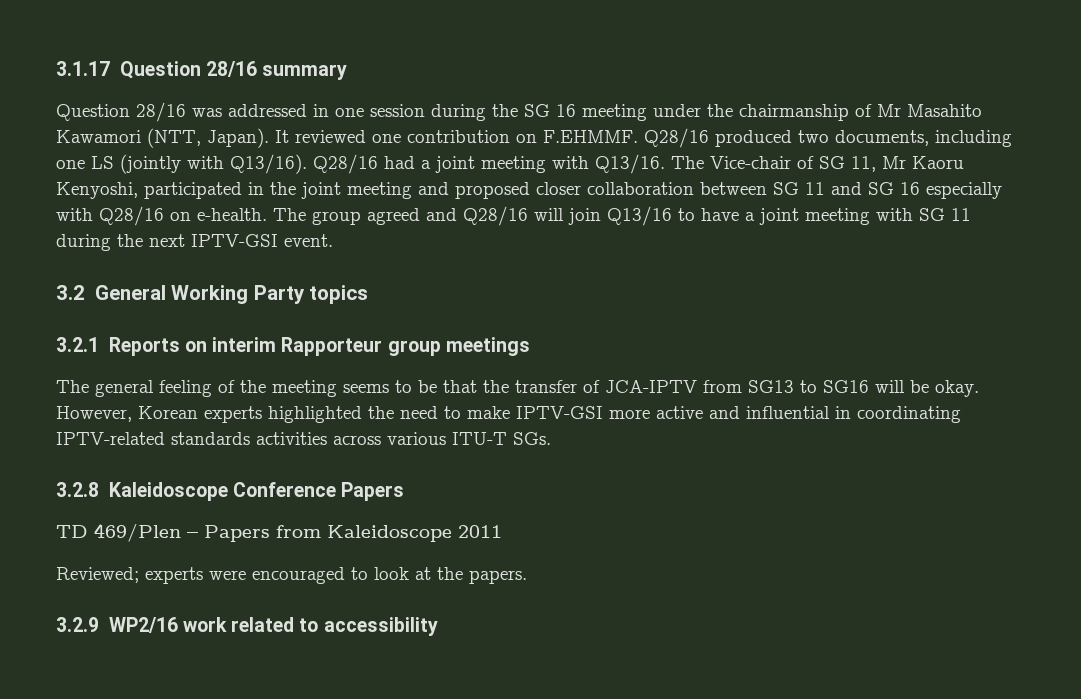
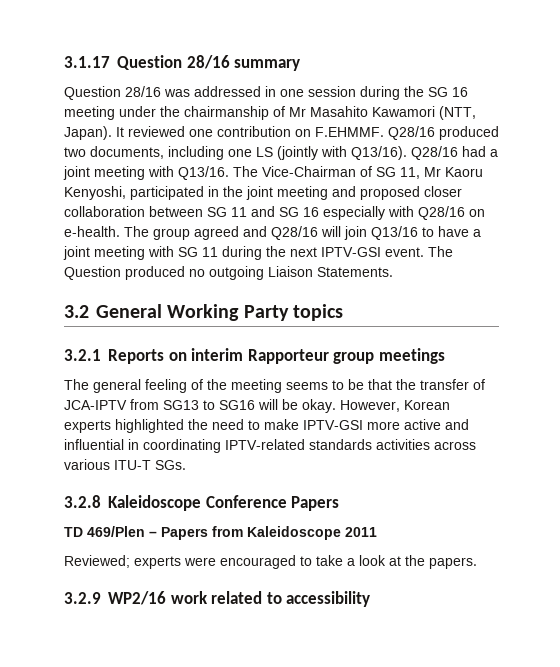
[710,156,791,169] Vice-chair -> [262,166,356,177] Vice-Chairman
(333, 240) none -> [428,246,453,257] [64,266,393,280] The Question produced no outgoing Liaison Statements.
(368, 573) none -> [316,555,355,566] take a

